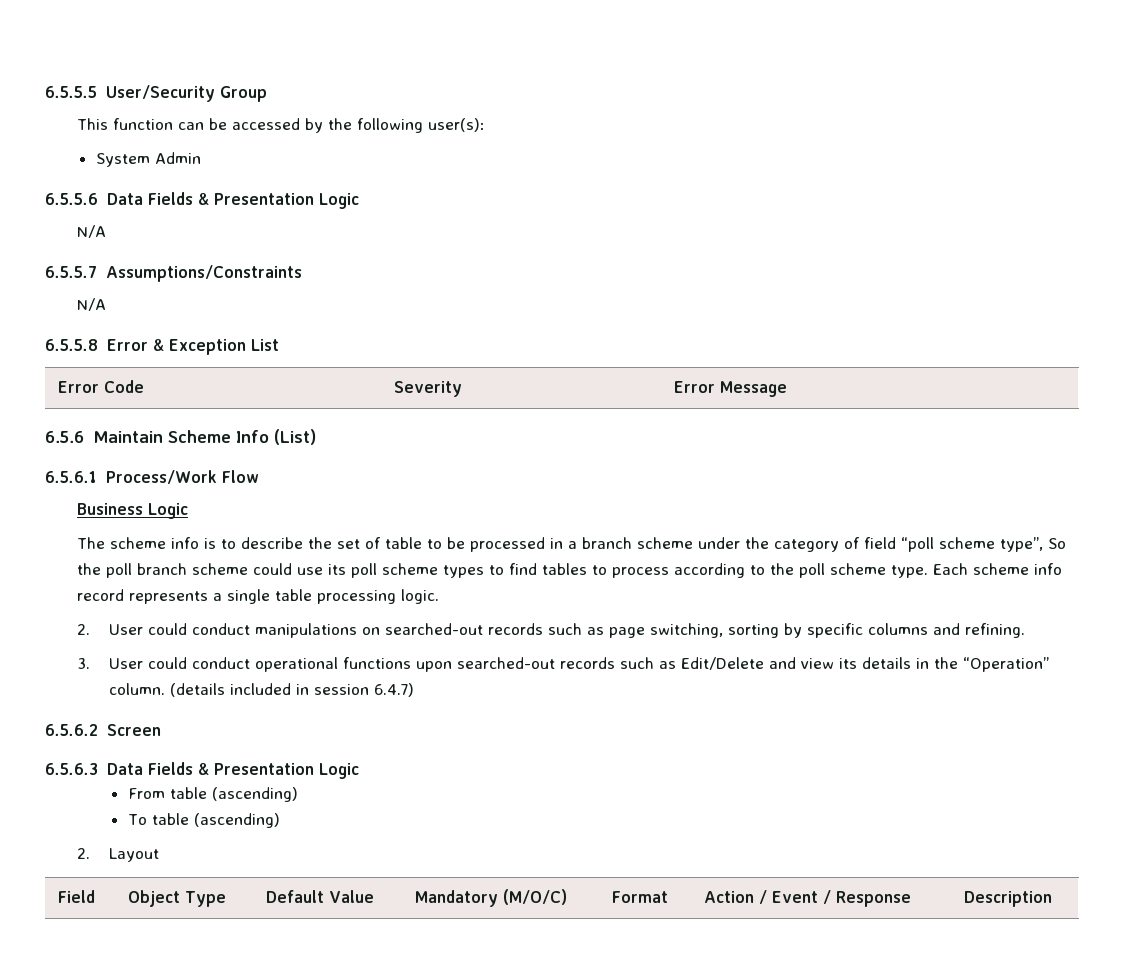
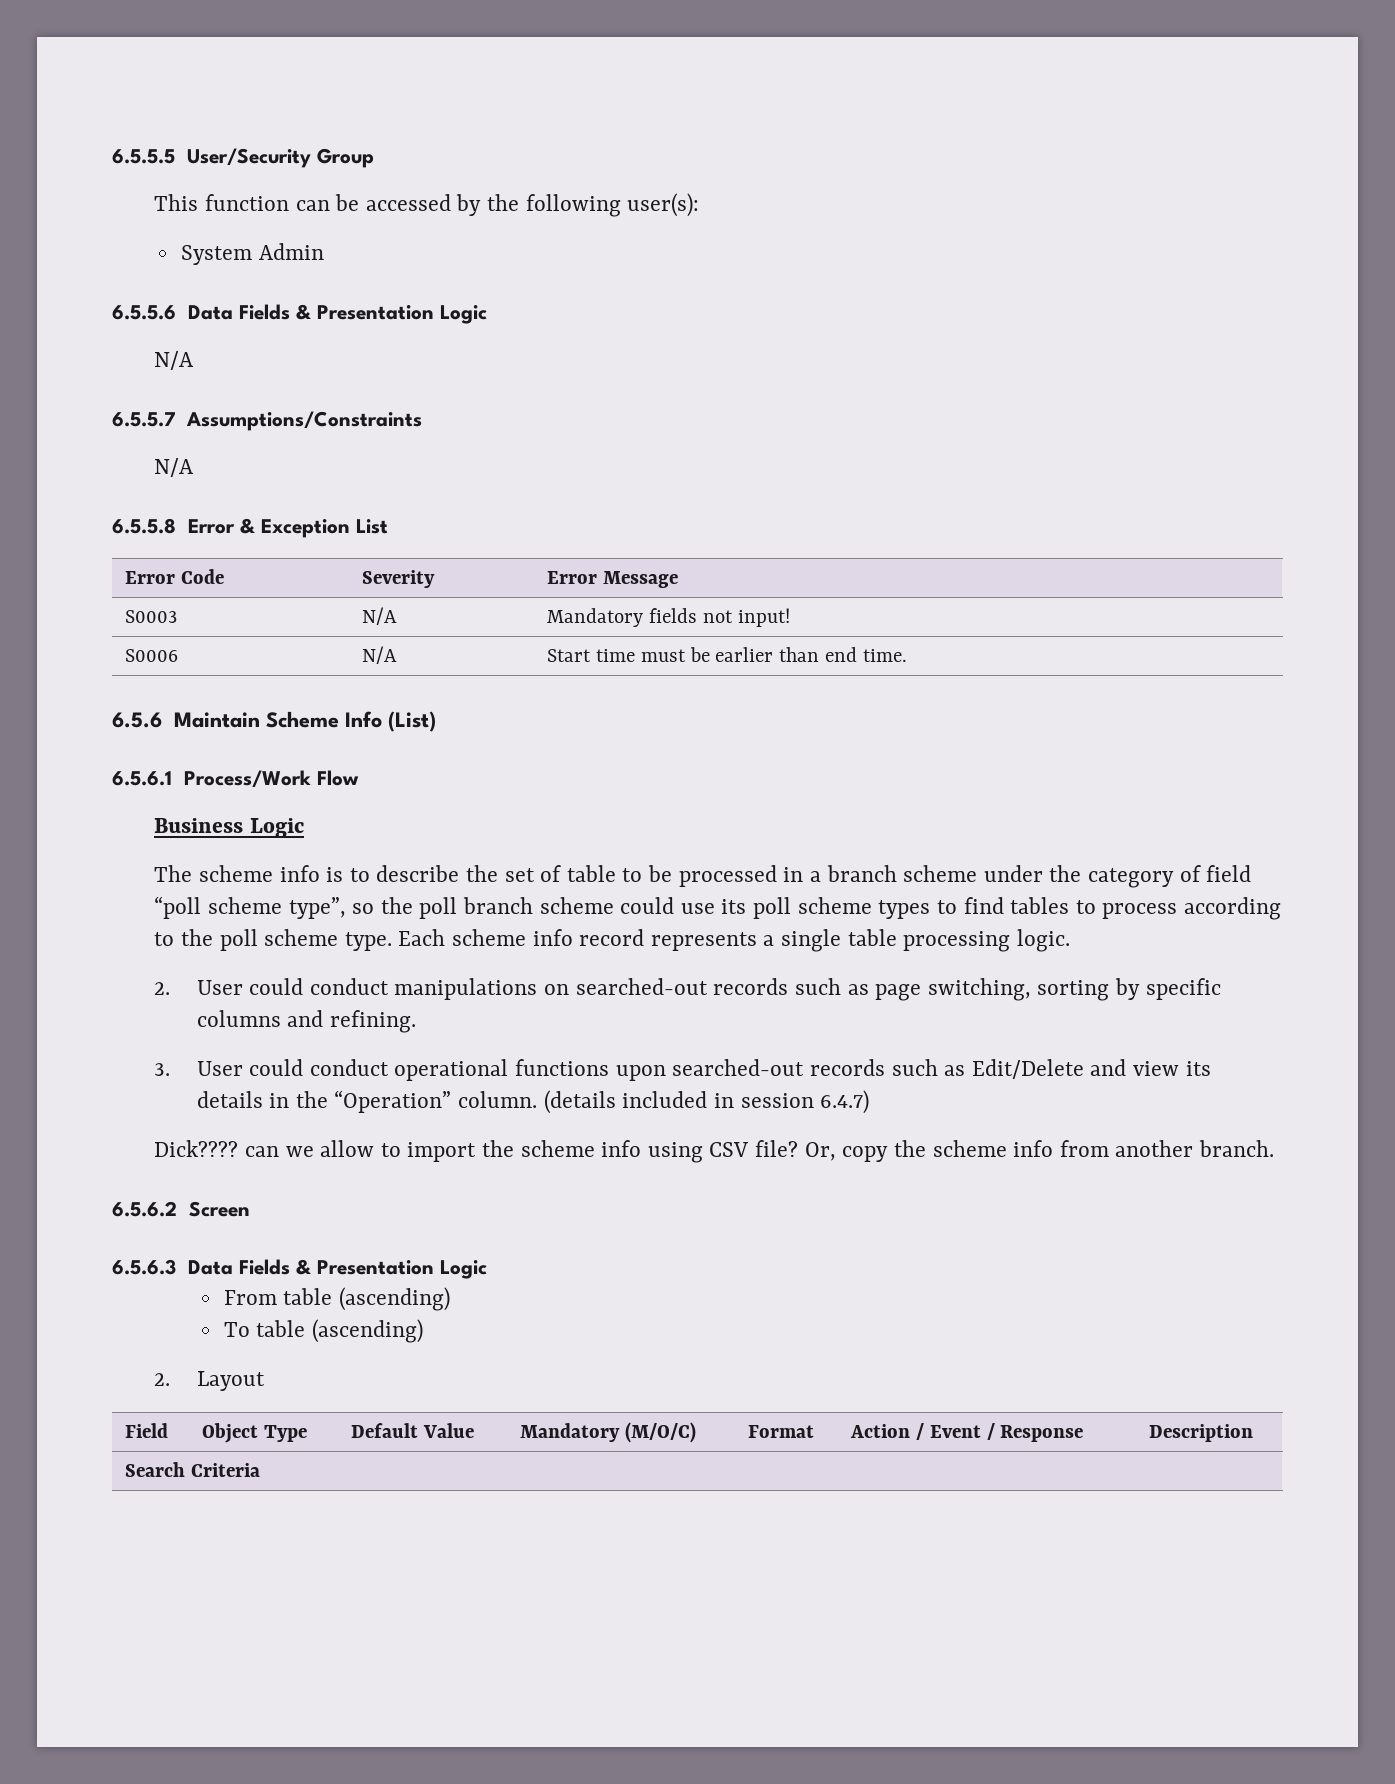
(788, 389) none -> [124,610,177,623] [361,607,397,625] [546,608,790,627] [124,649,178,662] [361,646,397,664] [546,647,908,662] // S0003 | N/A | Mandatory fields not input! // S0006 | N/A | Start time must be earlier than end time.
[1048,538,1067,549] So -> [352,903,375,914] so
(415, 690) none -> [154,1140,1274,1163] // Dick???? can we allow to import the scheme info using CSV file? Or, copy the scheme info from another branch.
(1053, 899) none -> [124,1462,260,1477] // Search Criteria

